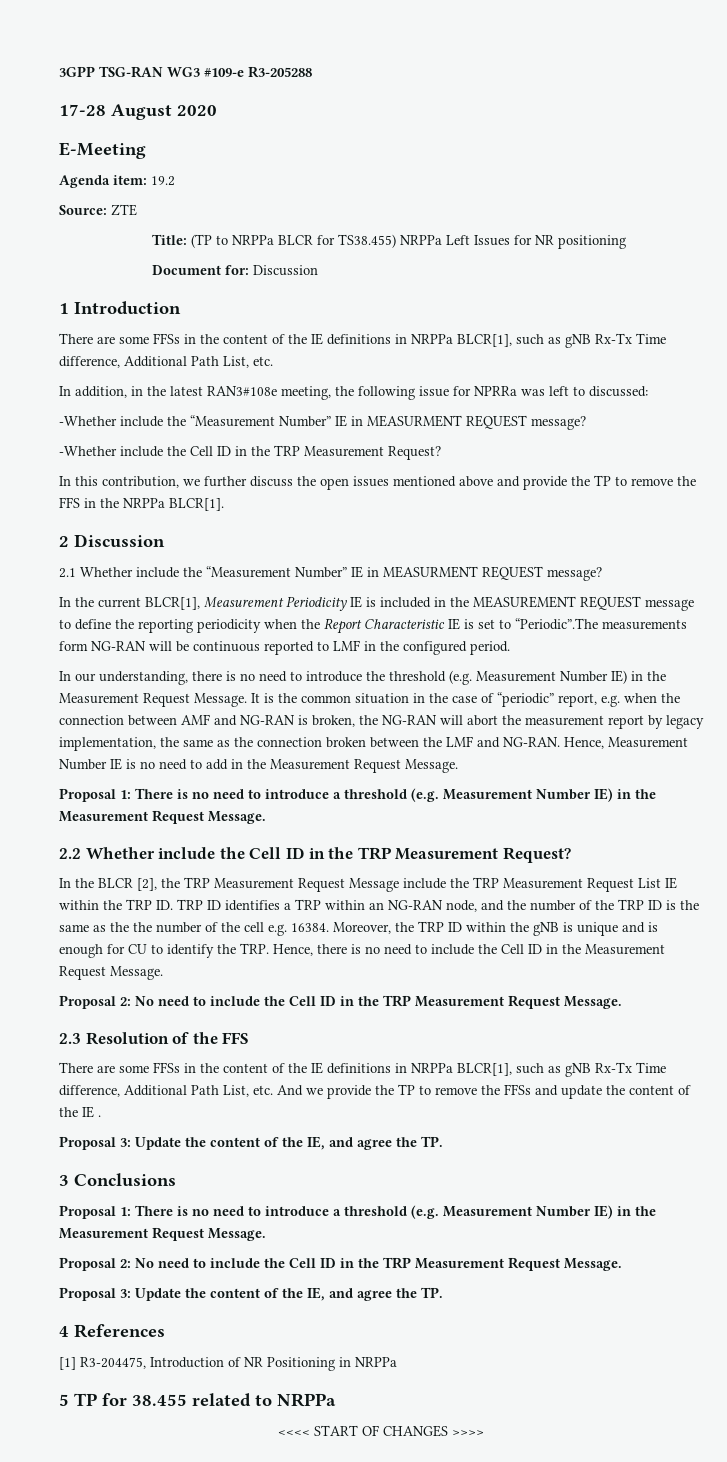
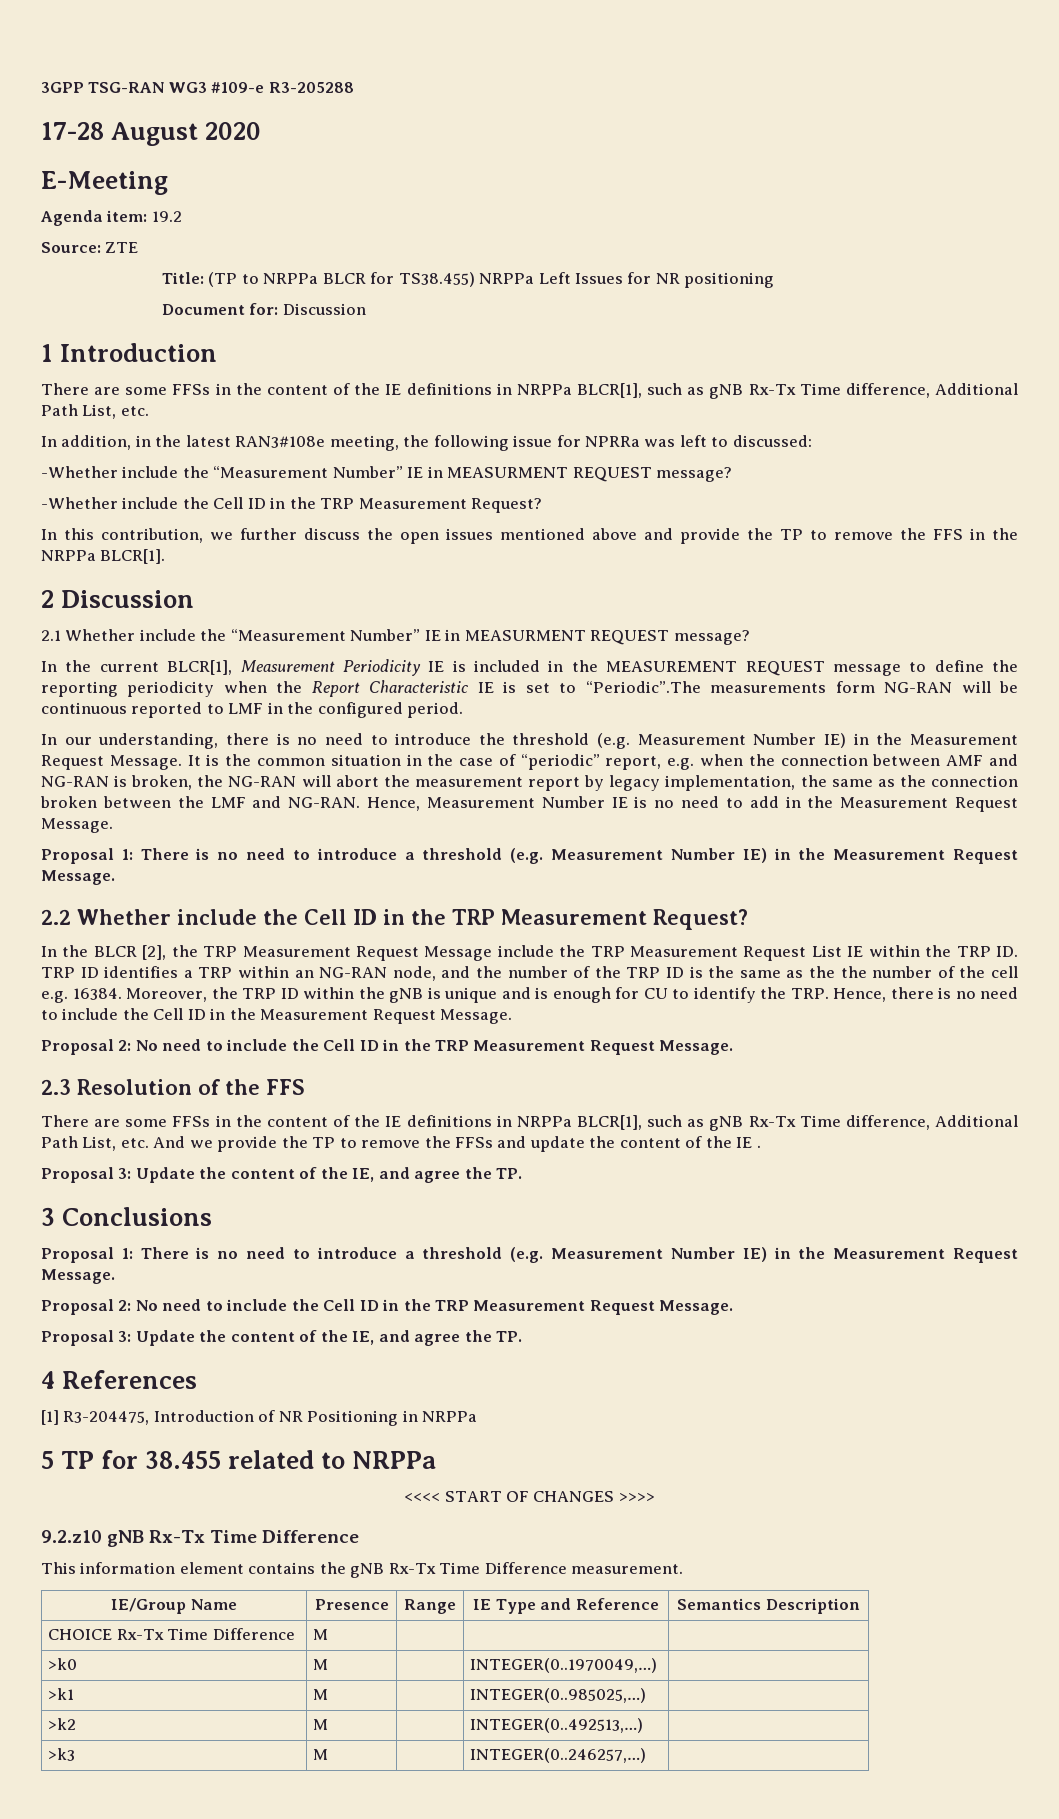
(484, 1433) none -> [41,1530,360,1547] [41,1562,684,1578] [111,1598,237,1614] [314,1599,389,1610] [404,1599,456,1614] [473,1598,659,1614] [677,1598,860,1614] [48,1628,295,1640] [313,1629,329,1640] [48,1658,78,1670] [313,1659,329,1670] [470,1658,658,1673] [48,1688,75,1700] [313,1689,329,1700] [470,1688,647,1703] [48,1718,77,1730] [313,1719,329,1730] [470,1718,644,1733] [48,1748,76,1761] [313,1749,329,1760] [470,1748,647,1763] // 9.2.z10 gNB Rx-Tx Time Difference // This information element contains the gNB Rx-Tx Time Difference measurement. // IE/Group Name | Presence | Range | IE Type and Reference | Semantics Description // CHOICE Rx-Tx Time Difference | M | | | // >k0 | M | | INTEGER(0..1970049,…) | // >k1 | M | | INTEGER(0..985025,…) | // >k2 | M | | INTEGER(0..492513,…) | // >k3 | M | | INTEGER(0..246257,…) |

